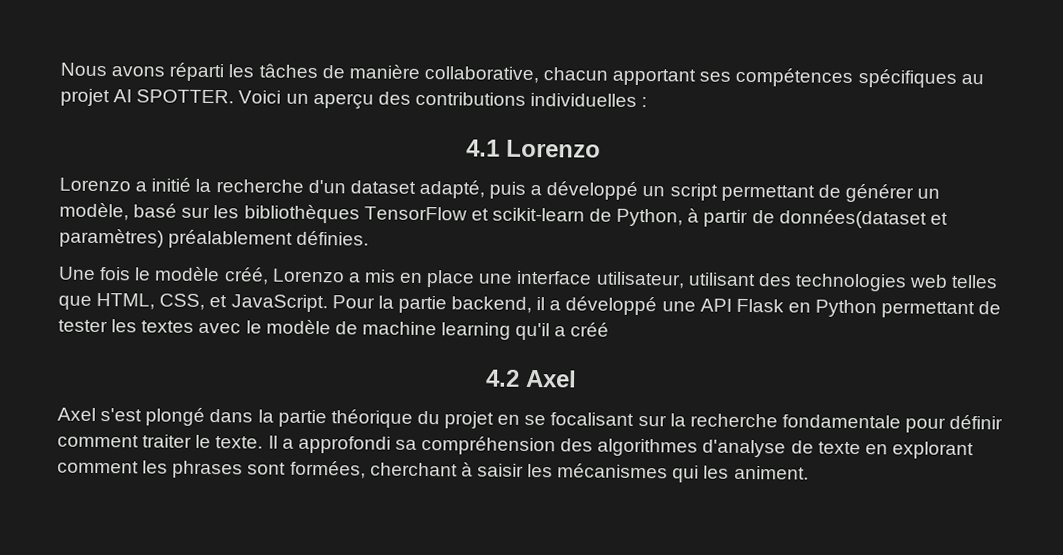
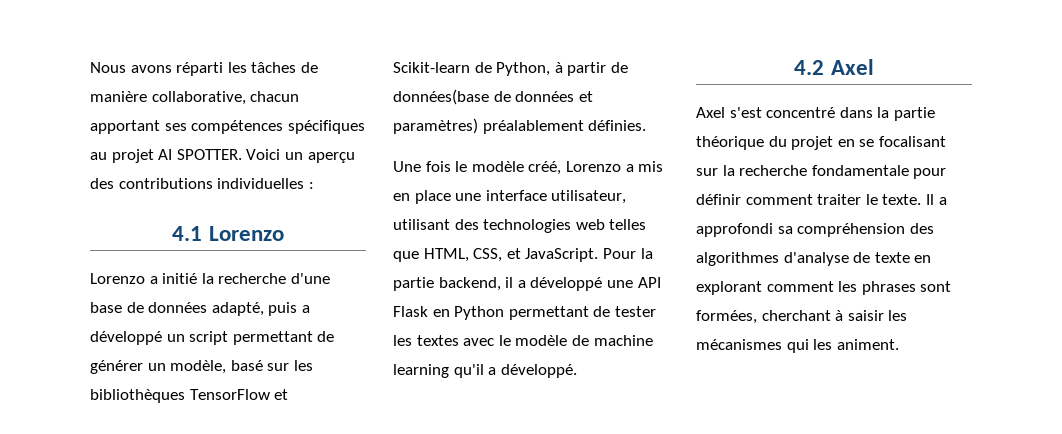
[307,179,416,194] d'un dataset -> [290,273,330,284] [90,302,208,313] d'une base de données
[491,207,585,222] scikit-learn -> [393,62,470,73] Scikit-learn
[778,209,927,229] données(dataset -> [393,89,575,105] données(base de données
[570,322,610,337] créé -> [500,364,577,378] développé.
[145,407,206,426] plongé -> [766,107,836,118] concentré

